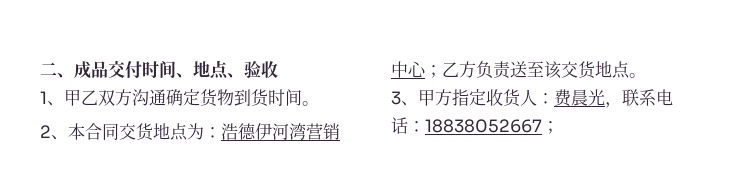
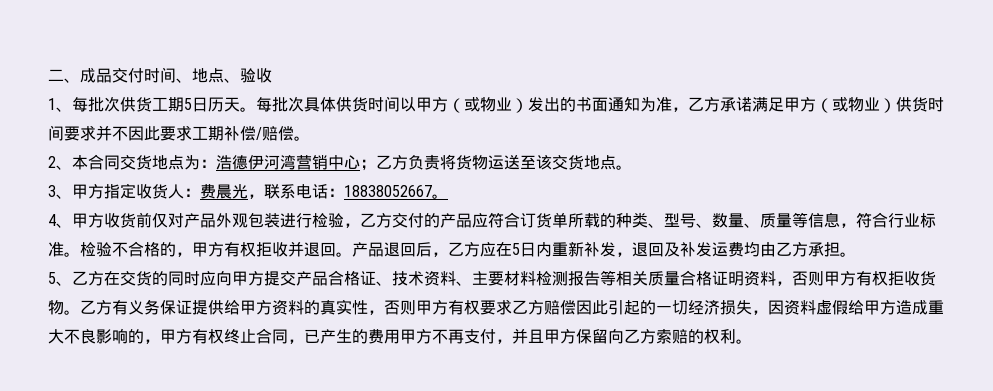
[64,89,302,107] 甲乙双方沟通确定货物到货时间 -> [72,96,944,113] [48,125,294,141] 每批次供货工期5日历天。每批次具体供货时间以甲方（或物业）发出的书面通知为准，乙方承诺满足甲方（或物业）供货时间要求并不因此要求工期补偿/赔偿
(511, 70) none -> [440,154,504,170] 将货物运
[542,121,559,134] ； -> [432,194,448,199] [48,212,936,228] [48,241,856,257] [48,270,936,286] [48,299,944,315] [48,328,752,344] 。 // 4、甲方收货前仅对产品外观包装进行检验，乙方交付的产品应符合订货单所载的种类、型号、数量、质量等信息，符合行业标准。检验不合格的，甲方有权拒收并退回。产品退回后，乙方应在5日内重新补发，退回及补发运费均由乙方承担。 // 5、乙方在交货的同时应向甲方提交产品合格证、技术资料、主要材料检测报告等相关质量合格证明资料，否则甲方有权拒收货物。乙方有义务保证提供给甲方资料的真实性，否则甲方有权要求乙方赔偿因此引起的一切经济损失，因资料虚假给甲方造成重大不良影响的，甲方有权终止合同，已产生的费用甲方不再支付，并且甲方保留向乙方索赔的权利。

